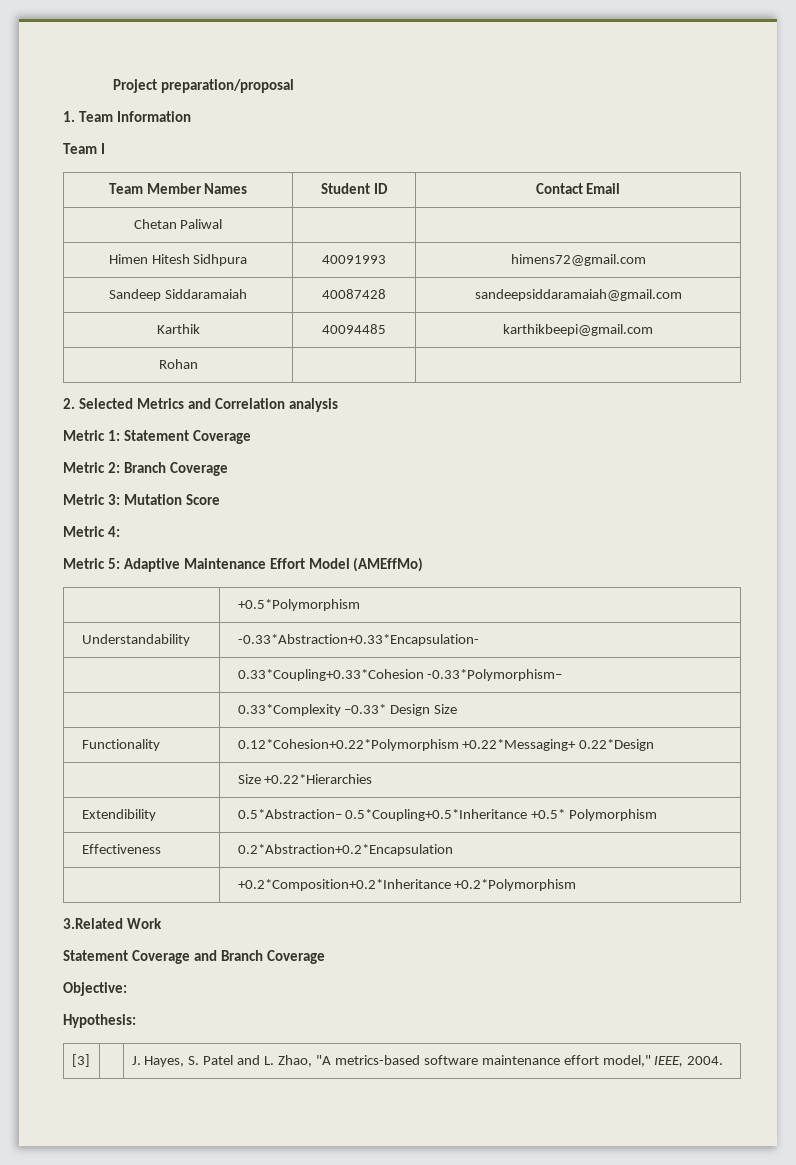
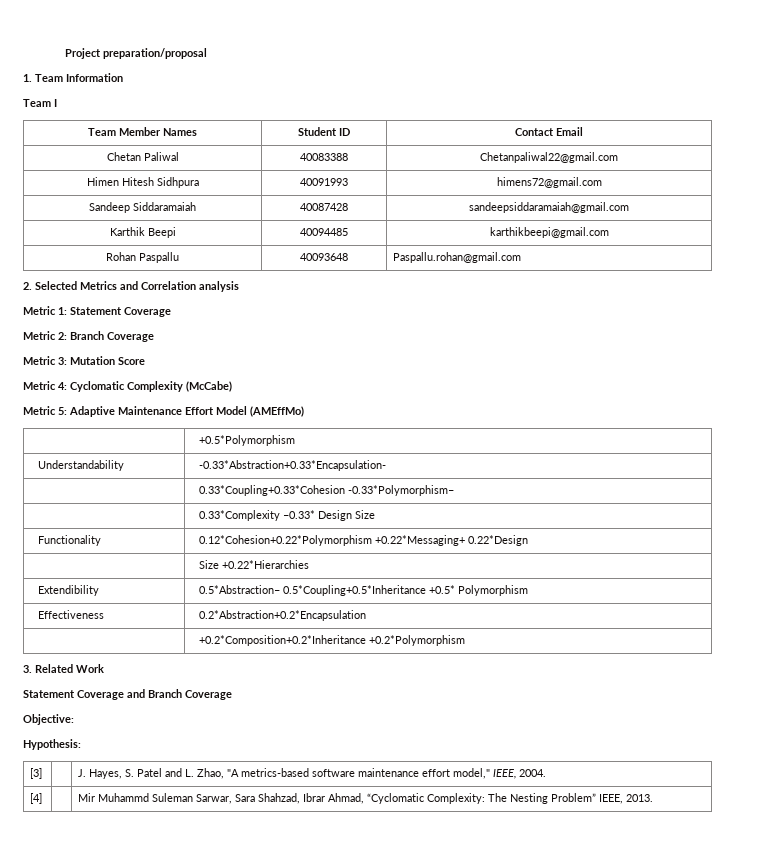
(223, 224) | -> [300,153,348,161] [480,152,618,163] 40083388 | Chetanpaliwal22@gmail.com
(200, 329) none -> [147,227,176,238] Beepi
(198, 364) | | -> [139,252,179,263] [300,253,348,261] [392,252,521,263] Paspallu | 40093648 | Paspallu.rohan@gmail.com
(120, 531) none -> [70,381,232,392] Cyclomatic Complexity (McCabe)
[63,918,123,929] 3.Related -> [23,664,73,673] 3. Related
(724, 1060) none -> [29,793,42,804] [77,793,653,804] // [4] | | Mir Muhammd Suleman Sarwar, Sara Shahzad, Ibrar Ahmad, “Cyclomatic Complexity: The Nesting Problem” IEEE, 2013.

